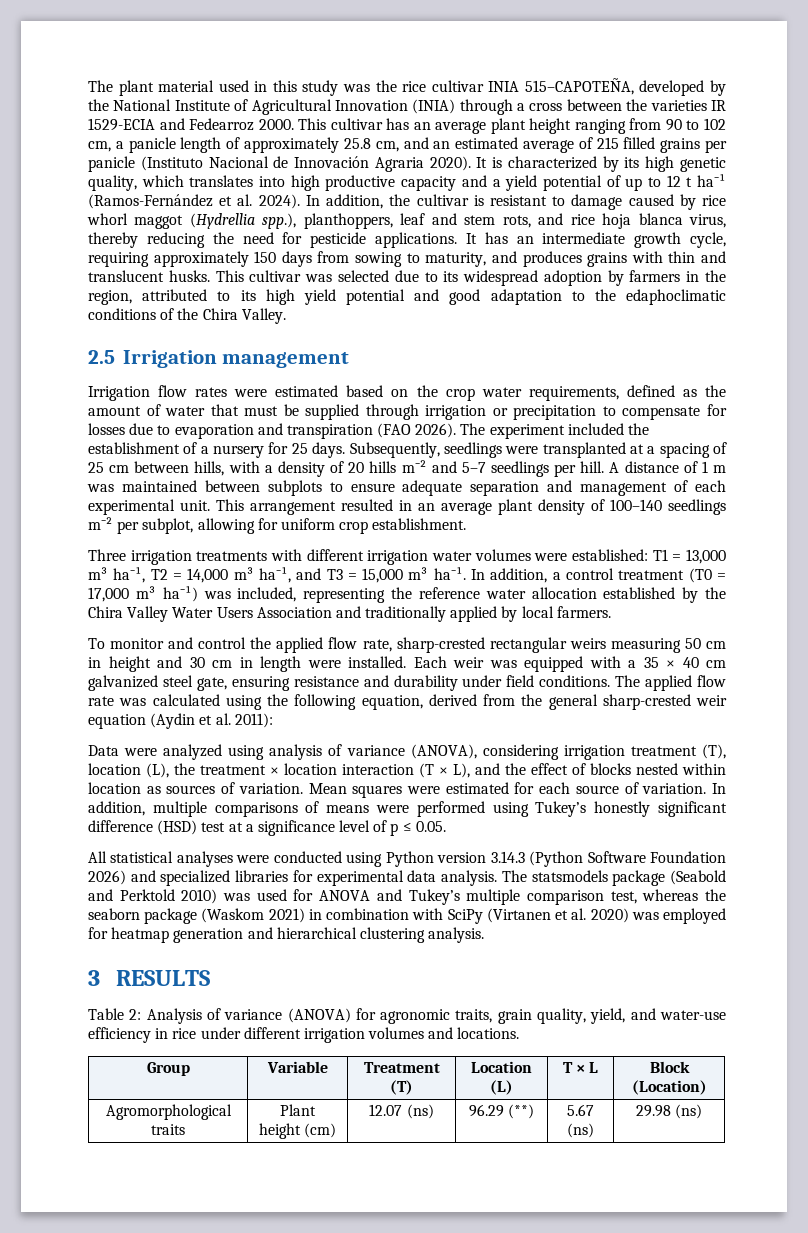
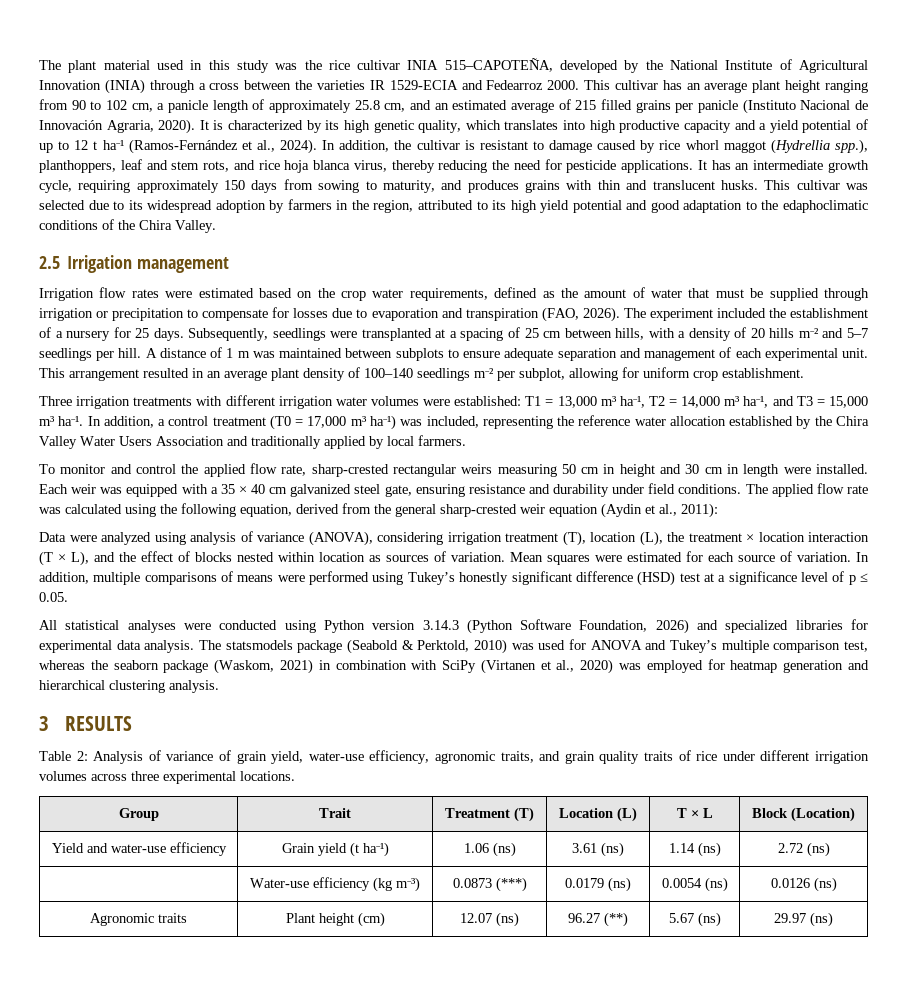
[374,157,424,172] Agraria -> [106,120,154,133] Agraria,
[237,194,253,206] al. -> [256,140,275,152] al.,
[377,423,412,438] (FAO -> [541,307,579,322] (FAO,
[215,713,231,725] al. -> [659,504,677,516] al.,
[649,851,726,863] Foundation -> [579,620,648,632] Foundation,
[88,889,175,901] and Perktold -> [401,640,470,652] & Perktold,
[201,908,265,923] (Waskom -> [214,659,275,674] (Waskom,
[571,908,587,920] al. -> [556,660,575,672] al.,
[287,1008,726,1024] [88,1027,169,1043] (ANOVA) for agronomic traits, grain quality, yield, and water-use efficiency in -> [218,750,691,764] of grain yield, water-use efficiency, agronomic traits, and grain quality traits of
[428,1027,454,1039] and -> [91,771,236,784] across three experimental
[266,1061,328,1073] Variable -> [319,808,351,818] Trait
[105,1104,232,1120] Agromorphological -> [51,842,227,856] [281,842,389,857] [463,842,516,857] [572,842,624,857] [668,842,721,857] [777,842,830,857] [250,877,420,892] [452,877,527,892] [565,877,631,892] [661,877,728,892] [770,877,837,892] [90,913,154,926] Yield and water-use efficiency | Grain yield (t ha⁻¹) | 1.06 (ns) | 3.61 (ns) | 1.14 (ns) | 2.72 (ns) // | Water-use efficiency (kg m⁻³) | 0.0873 (***) | 0.0179 (ns) | 0.0054 (ns) | 0.0126 (ns) // Agronomic
[468,1104,504,1117] 96.29 -> [568,913,600,923] 96.27
[635,1105,671,1117] 29.98 -> [774,913,806,923] 29.97

